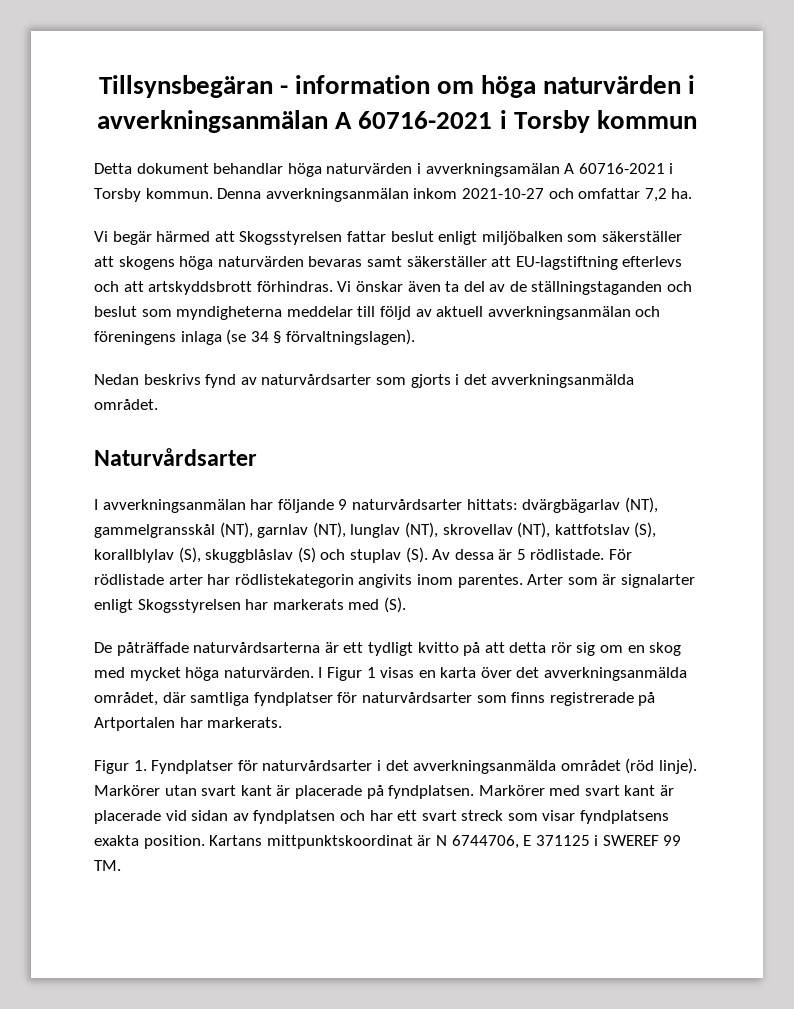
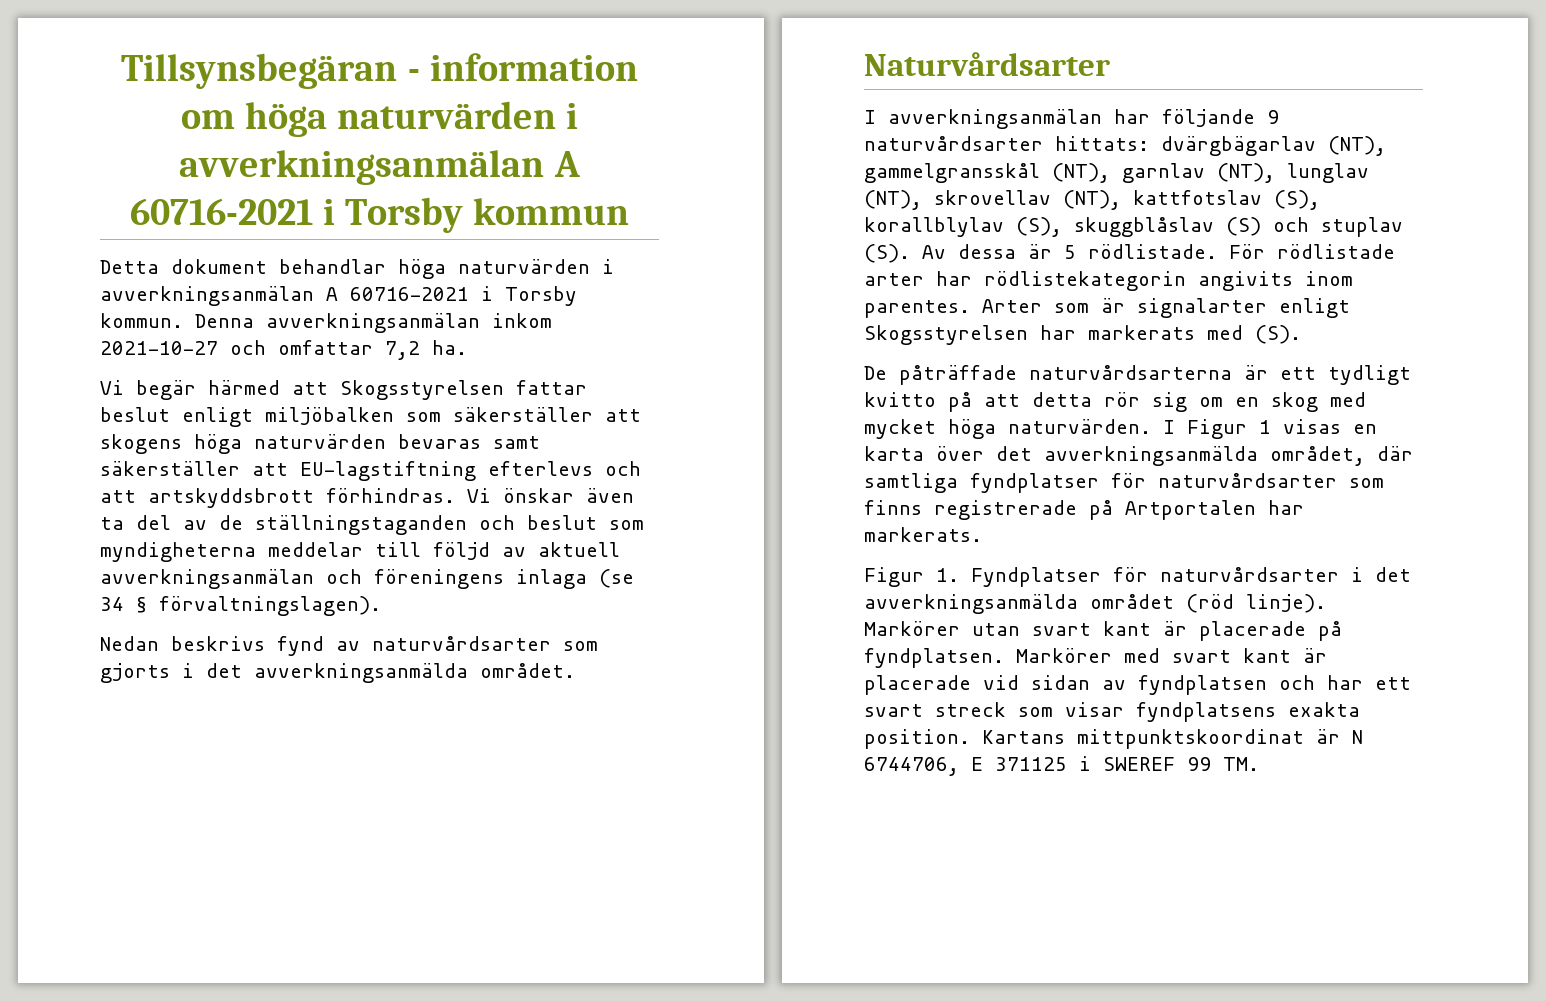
[425,163,560,177] avverkningsamälan -> [100,286,314,306] avverkningsanmälan

